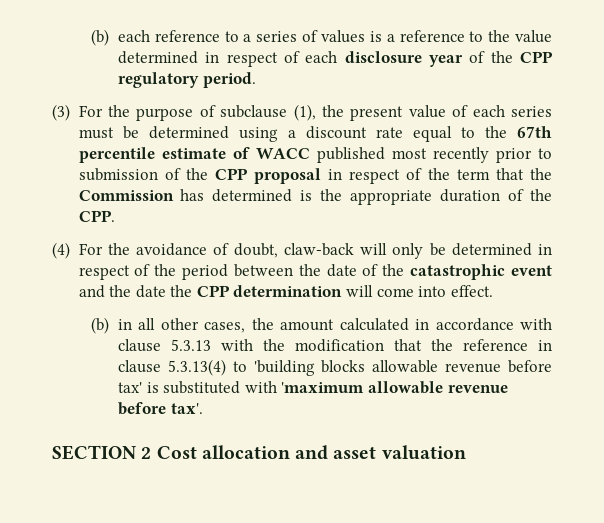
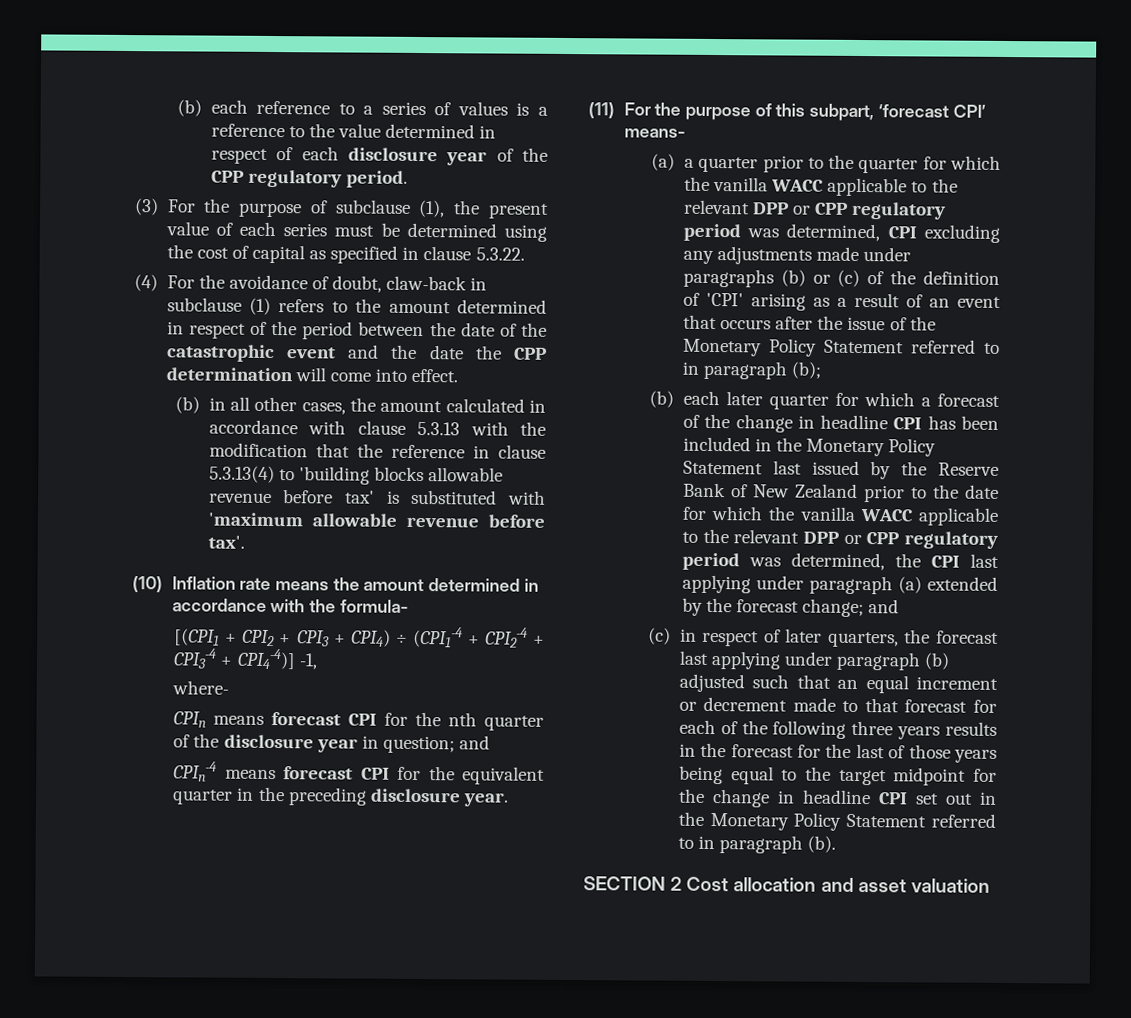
[287,126,552,142] [78,147,552,163] [78,168,552,184] [78,189,552,205] [78,210,115,222] a discount rate equal to the 67th percentile estimate of WACC published most recently prior to submission of the CPP proposal in respect of the term that the Commission has determined is the appropriate duration of the CPP. -> [166,244,525,264] the cost of capital as specified in clause 5.3.22.
[360,243,446,259] will only be -> [470,277,488,291] [166,297,451,315] in subclause (1) refers to the amount
(203, 408) none -> [132,576,539,593] [171,598,409,613] [174,626,545,648] [173,648,318,670] [172,680,230,695] [173,711,544,731] [173,733,491,754] [173,761,546,785] [172,786,509,807] [588,102,986,122] [623,128,686,138] [651,153,1001,174] [683,176,958,197] [683,199,947,220] [682,223,1000,243] [682,246,912,265] [682,268,1000,288] [682,292,1001,311] [682,314,936,331] [682,338,1000,357] [681,360,823,380] [649,390,1000,410] [682,413,999,433] [682,436,937,457] [682,460,999,480] [682,482,999,503] [681,505,999,526] [681,528,999,549] [681,552,999,571] [681,574,998,595] [681,597,900,618] [648,627,999,648] [678,650,951,671] [678,673,998,694] [678,696,997,713] [678,719,997,740] [678,742,997,763] [678,765,997,786] [678,788,997,808] [677,811,996,831] [677,835,837,854] // (10) Inflation rate means the amount determined in accordance with the formula- // [(CPI1 + CPI2 + CPI3 + CPI4) ÷ (CPI1-4 + CPI2-4 + CPI3-4 + CPI4-4)] -1, // where- // CPIn means forecast CPI for the nth quarter of the disclosure year in question; and // CPIn-4 means forecast CPI for the equivalent quarter in the preceding disclosure year. // (11) For the purpose of this subpart, ‘forecast CPI’ means- // (a) a quarter prior to the quarter for which the vanilla WACC applicable to the relevant DPP or CPP regulatory period was determined, CPI excluding any adjustments made under paragraphs (b) or (c) of the definition of 'CPI' arising as a result of an event that occurs after the issue of the Monetary Policy Statement referred to in paragraph (b); // (b) each later quarter for which a forecast of the change in headline CPI has been included in the Monetary Policy Statement last issued by the Reserve Bank of New Zealand prior to the date for which the vanilla WACC applicable to the relevant DPP or CPP regulatory period was determined, the CPI last applying under paragraph (a) extended by the forecast change; and // (c) in respect of later quarters, the forecast last applying under paragraph (b) adjusted such that an equal increment or decrement made to that forecast for each of the following three years results in the forecast for the last of those years being equal to the target midpoint for the change in headline CPI set out in the Monetary Policy Statement referred to in paragraph (b).

